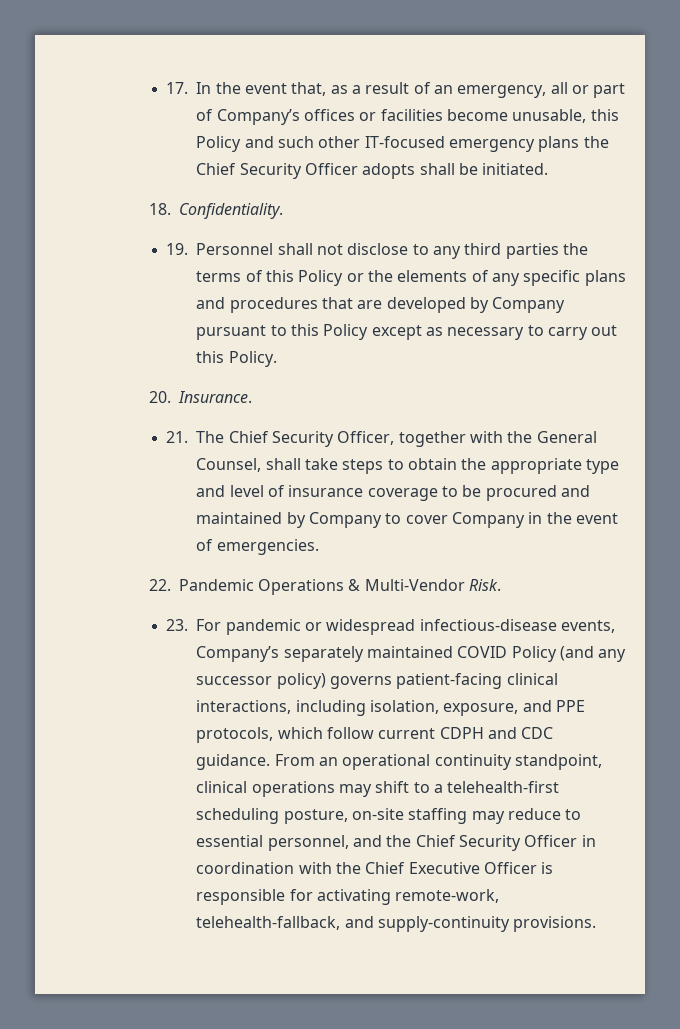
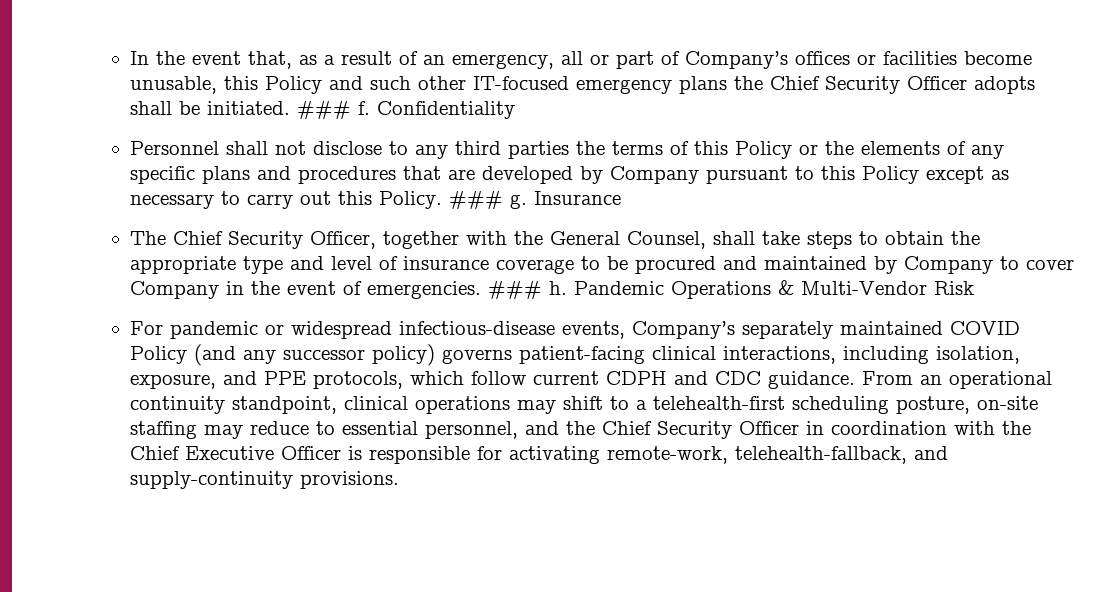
[166,82,189,94] 17. -> (130, 58) none
[148,203,283,219] [166,243,189,255] // 18. Confidentiality. // 19. -> [297,100,516,120] ### f. Confidentiality //
[148,391,252,403] [166,431,189,443] // 20. Insurance. // 21. -> [449,190,622,210] ### g. Insurance //
[148,579,171,591] // 22. -> [488,280,568,300] ### h.
[469,579,502,591] [166,619,189,631] Risk. // 23. -> [934,281,975,295] Risk //

